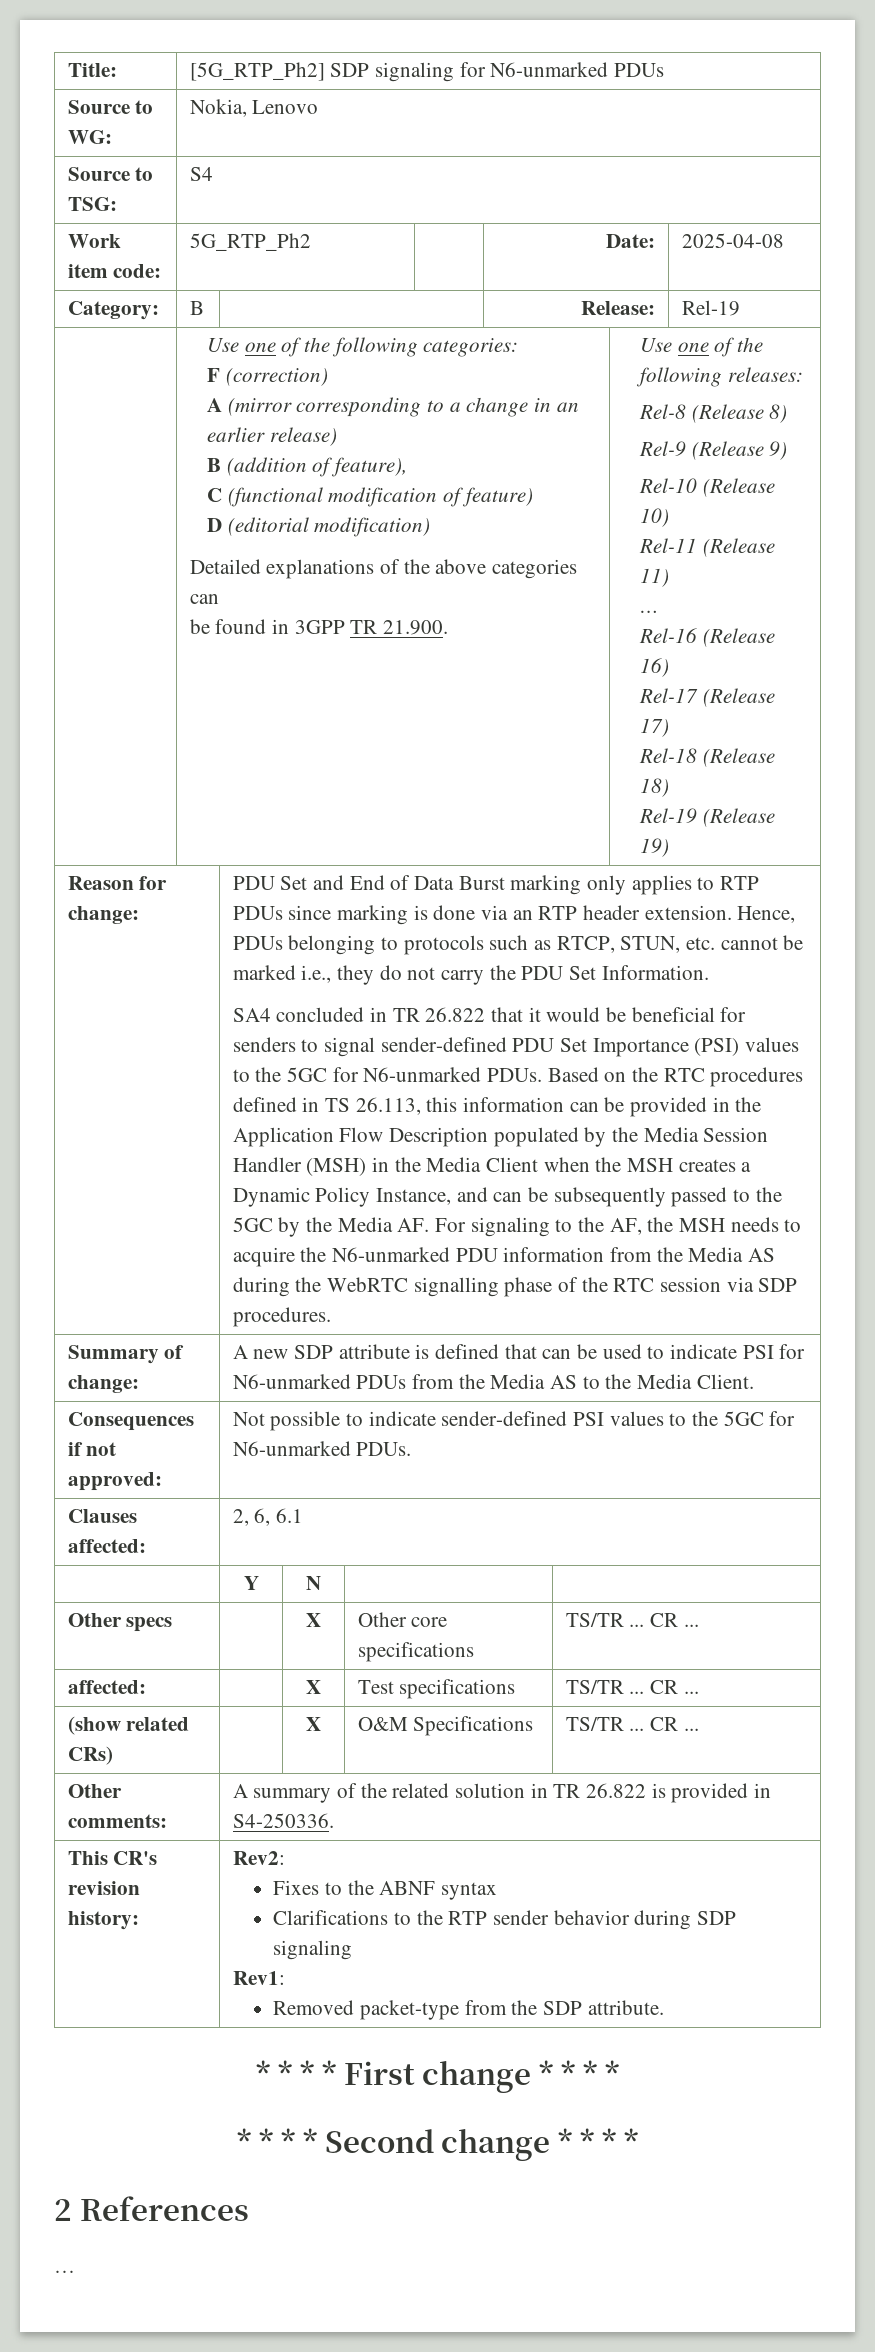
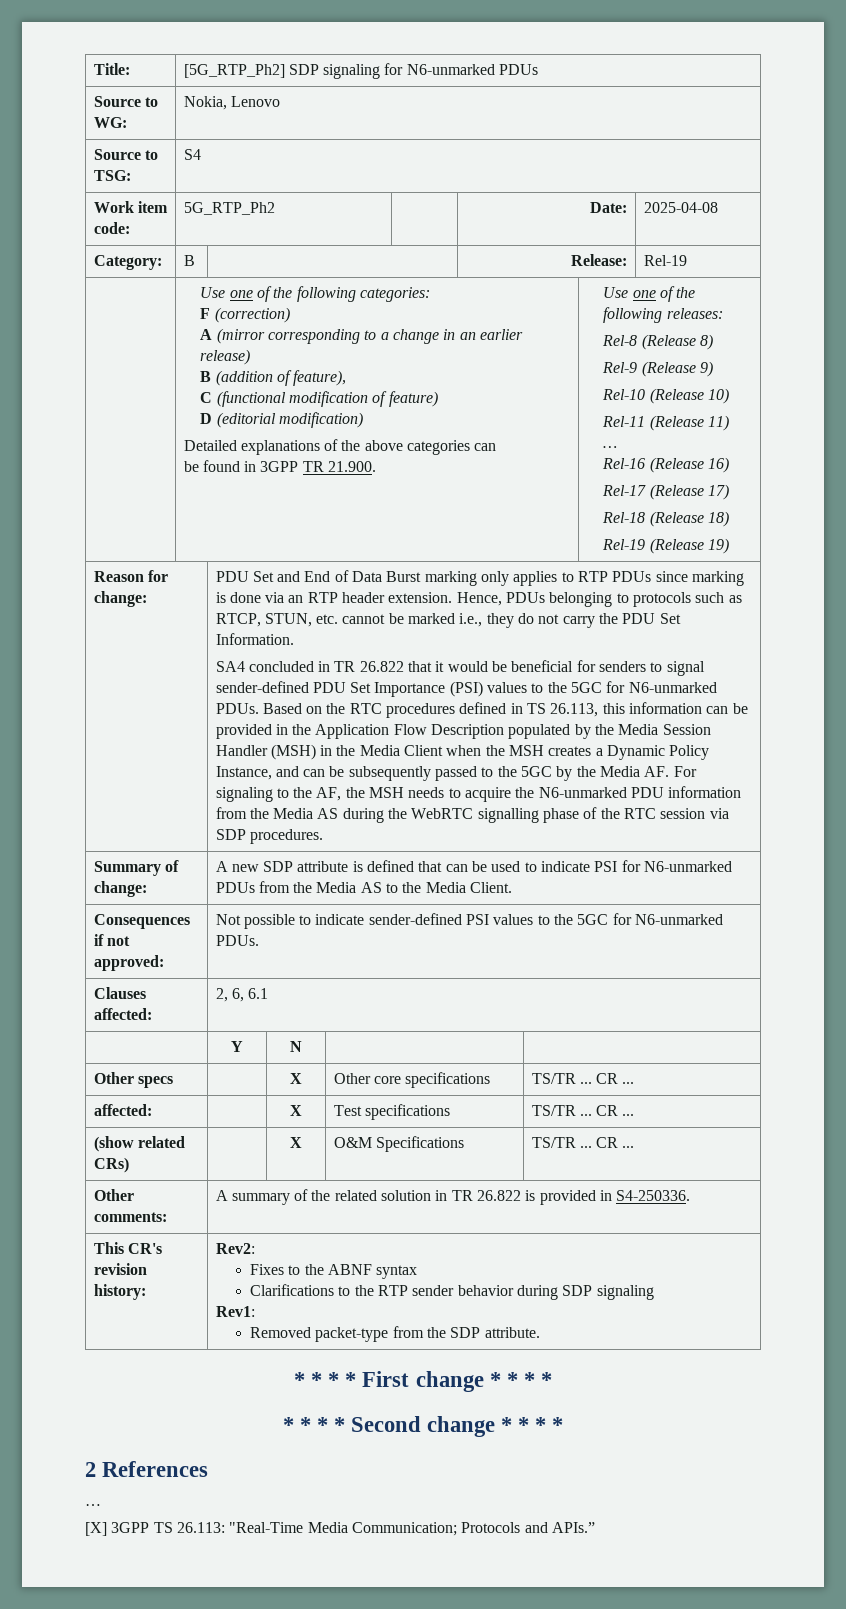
(75, 2271) none -> [85,1522,595,1536] // [X] 3GPP TS 26.113: "Real-Time Media Communication; Protocols and APIs.”

